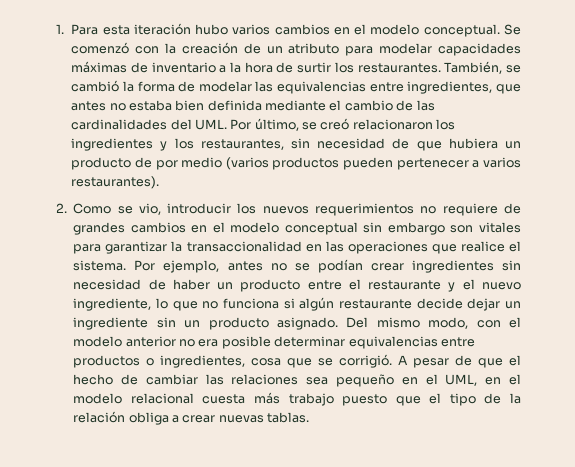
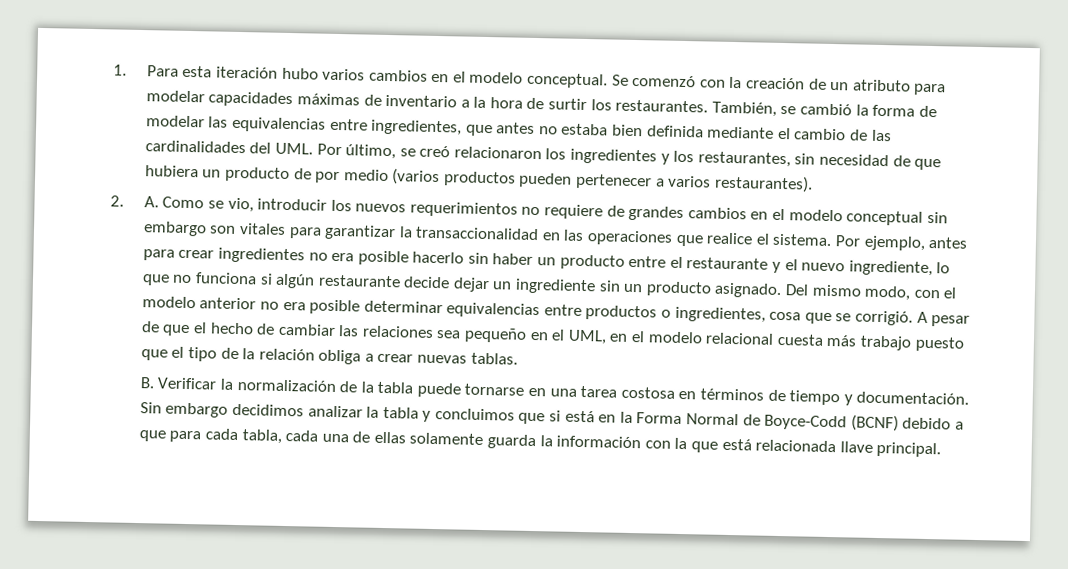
(67, 208) none -> [143,196,159,208] A.
[270,259,521,273] [73,279,166,290] no se podían crear ingredientes sin necesidad de -> [142,247,489,266] para crear ingredientes no era posible hacerlo sin
(310, 417) none -> [139,377,970,406] [139,402,964,432] [138,428,942,458] // B. Verificar la normalización de la tabla puede tornarse en una tarea costosa en términos de tiempo y documentación. Sin embargo decidimos analizar la tabla y concluimos que si está en la Forma Normal de Boyce-Codd (BCNF) debido a que para cada tabla, cada una de ellas solamente guarda la información con la que está relacionada llave principal.

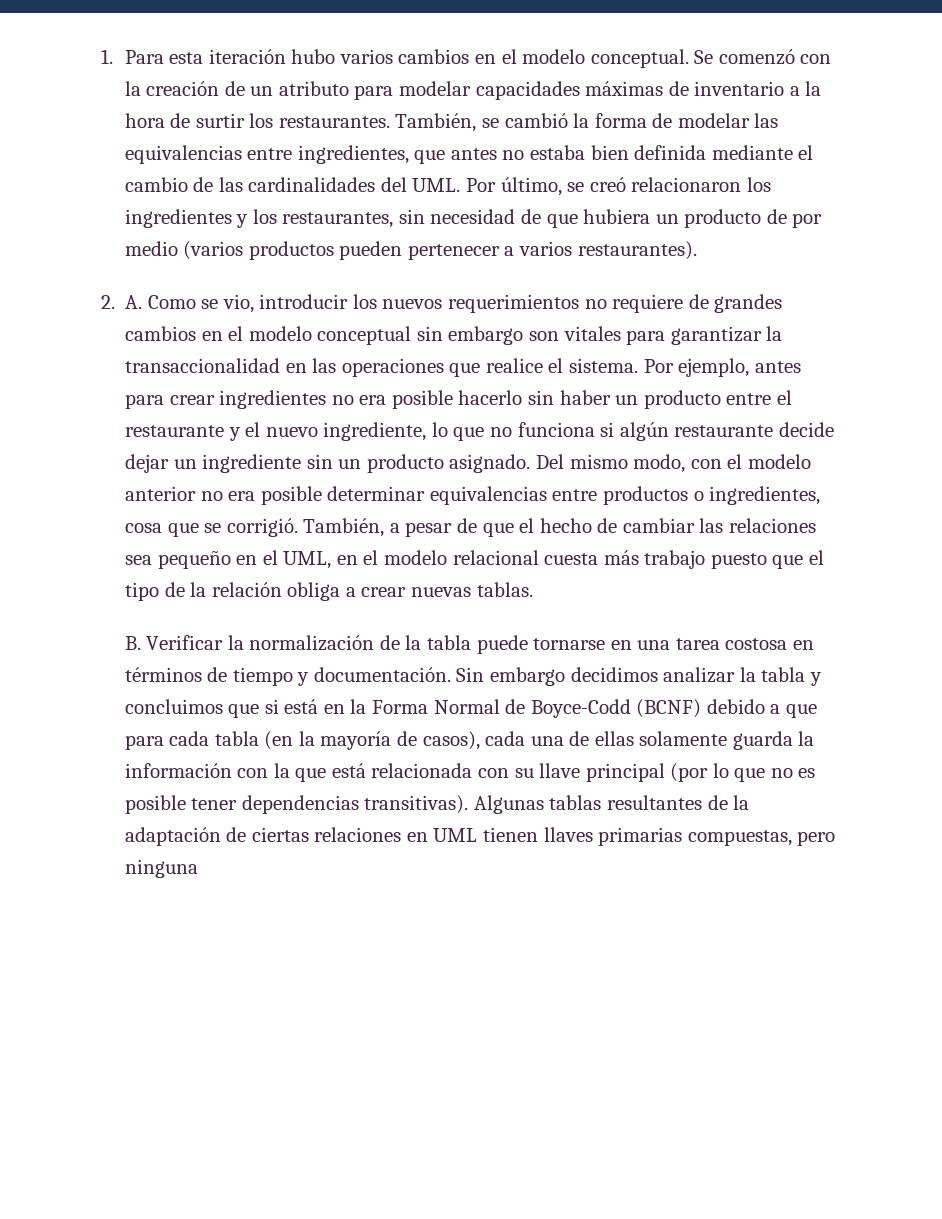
[916,311,928,323] A -> [303,518,400,537] También, a
[241,429,283,444] tabla, -> [214,731,480,750] tabla (en la mayoría de casos),
[839,441,942,458] llave principal. -> [478,763,816,782] [124,795,750,814] [124,827,836,846] [124,859,198,878] con su llave principal (por lo que no es posible tener dependencias transitivas). Algunas tablas resultantes de la adaptación de ciertas relaciones en UML tienen llaves primarias compuestas, pero ninguna

